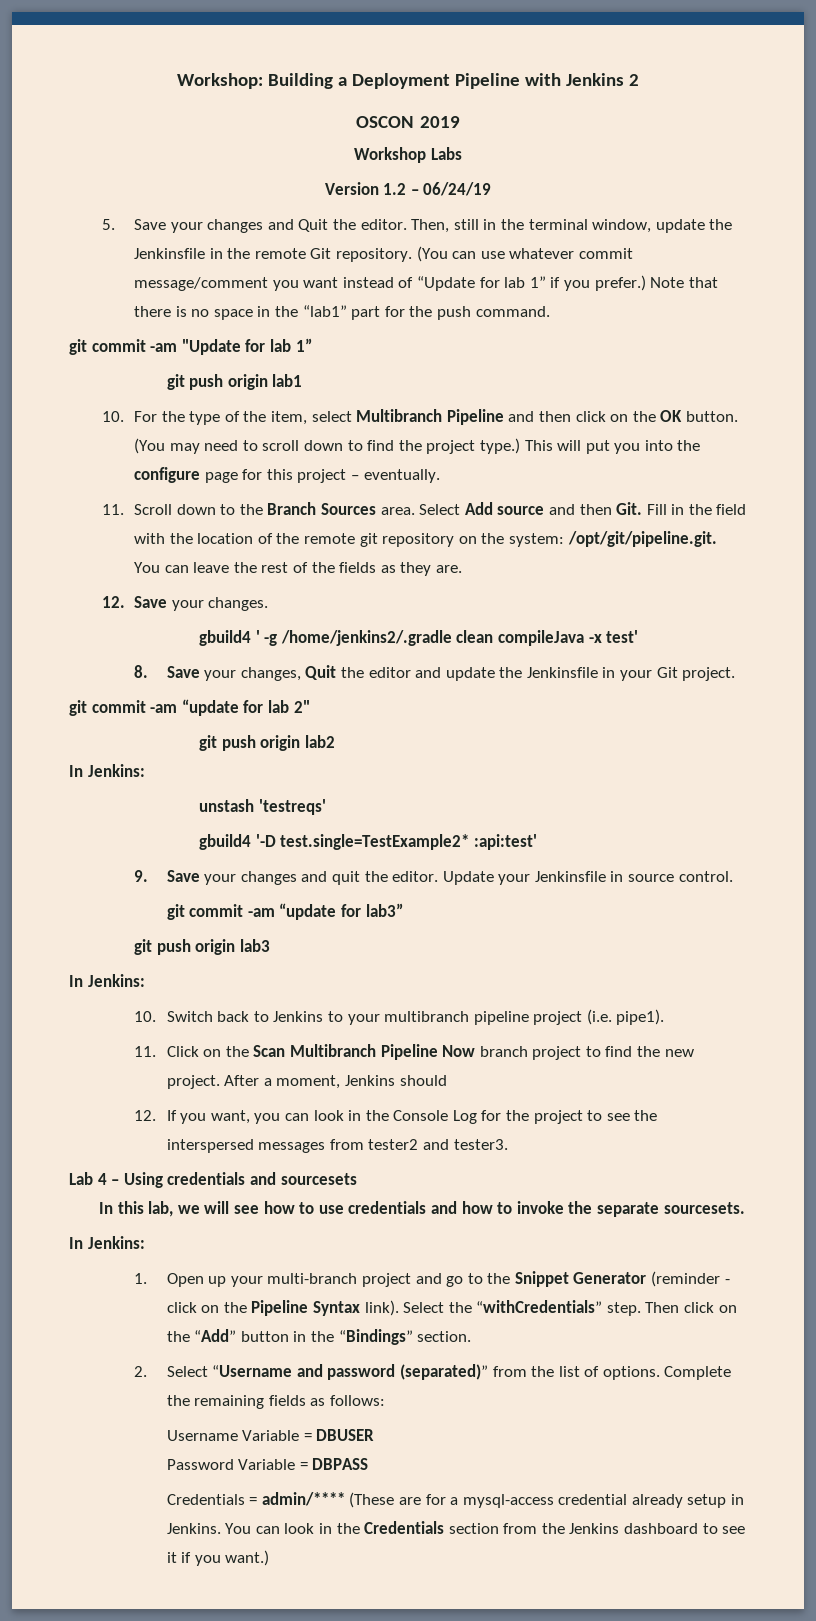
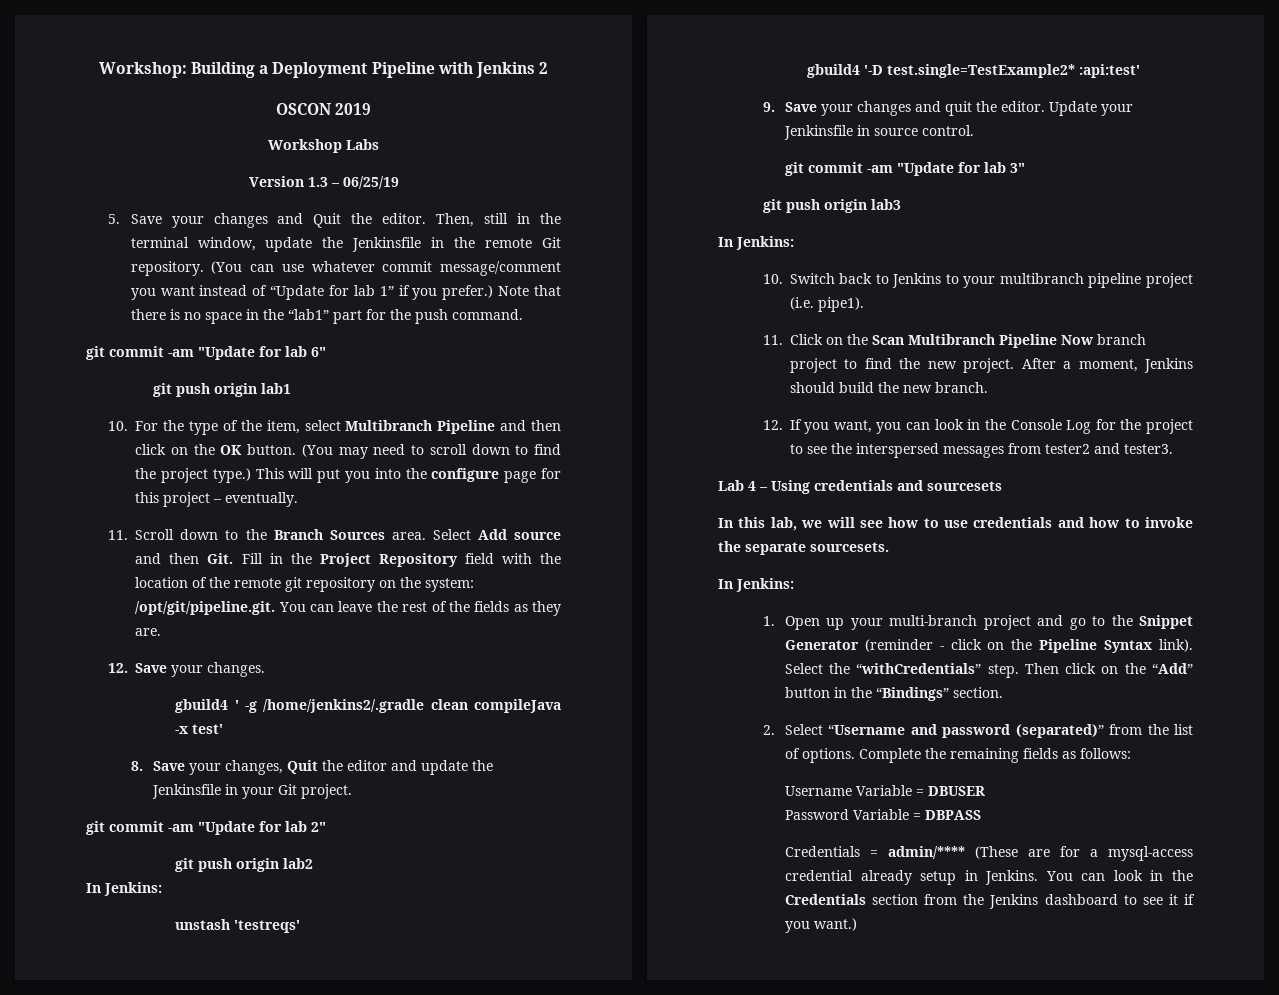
[383,182,492,196] 1.2 – 06/24/19 -> [307,176,399,189] 1.3 – 06/25/19
[295,338,312,352] 1” -> [311,347,326,357] 6"
(712, 509) none -> [319,553,458,567] Project Repository
[181,699,239,716] “update -> [198,821,255,835] "Update
[279,903,403,920] “update for lab3” -> [896,162,1025,176] "Update for lab 3"
(447, 1080) none -> [838,382,988,393] build the new branch.

